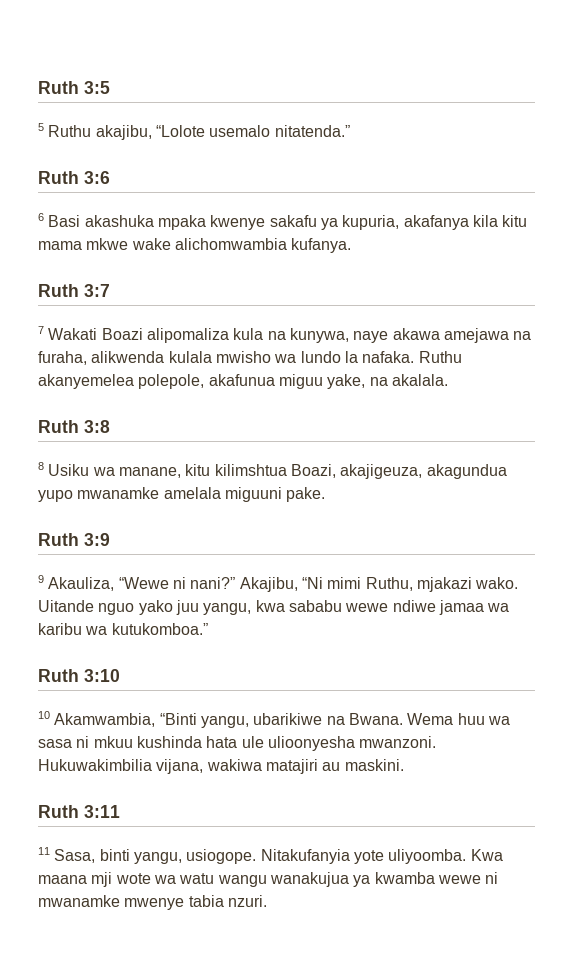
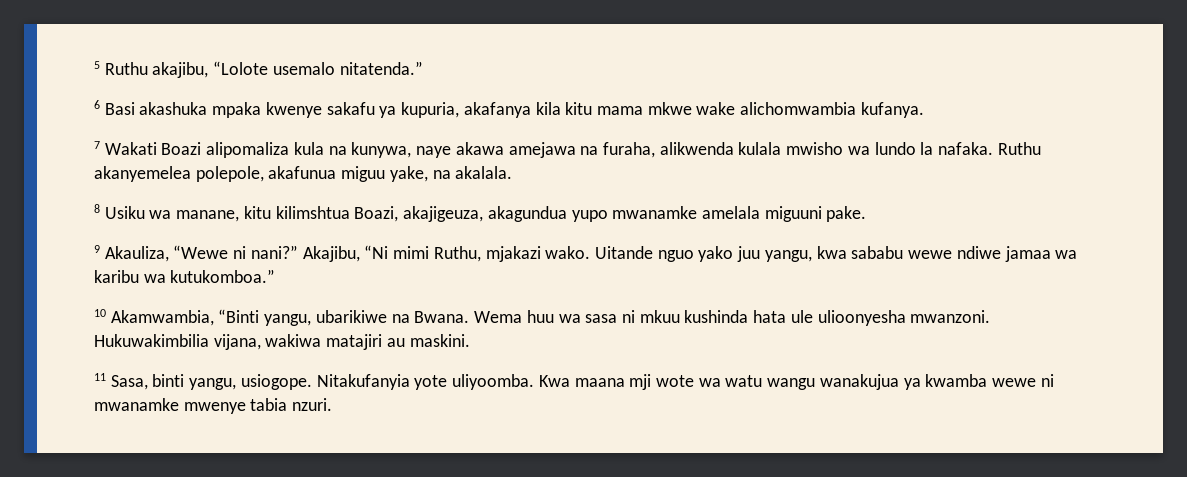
[38,81,110,94] Ruth 3:5 // -> (94, 65) none
[38,171,110,184] // Ruth 3:6 -> (423, 68) none
[38,284,110,297] // Ruth 3:7 -> (924, 110) none
[38,420,110,433] // Ruth 3:8 -> (513, 172) none
[38,533,110,546] // Ruth 3:9 -> (867, 214) none
[38,669,120,682] // Ruth 3:10 -> (276, 276) none
[38,805,120,818] // Ruth 3:11 -> (470, 340) none

